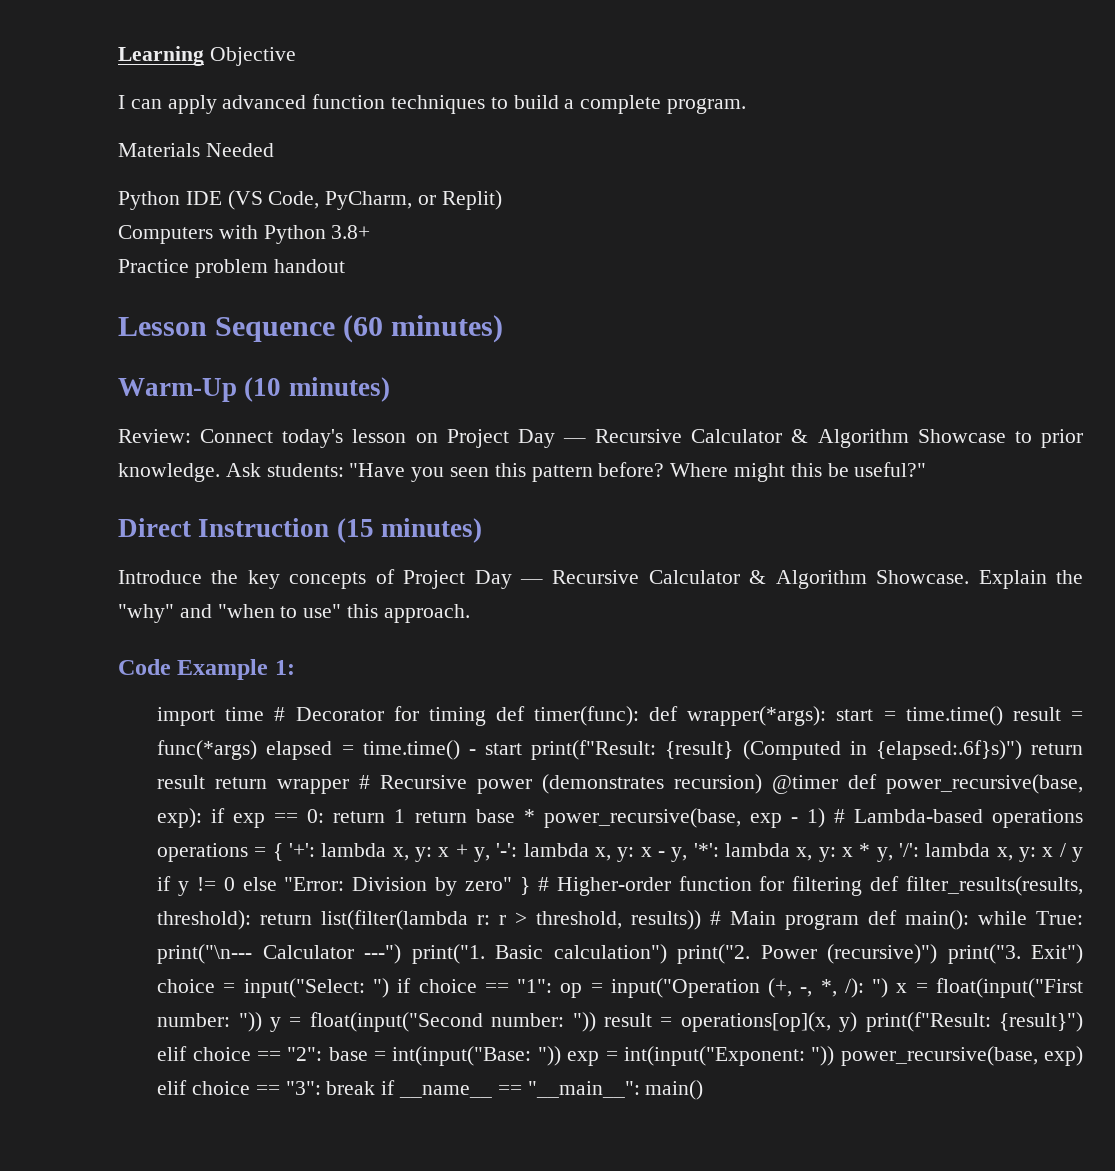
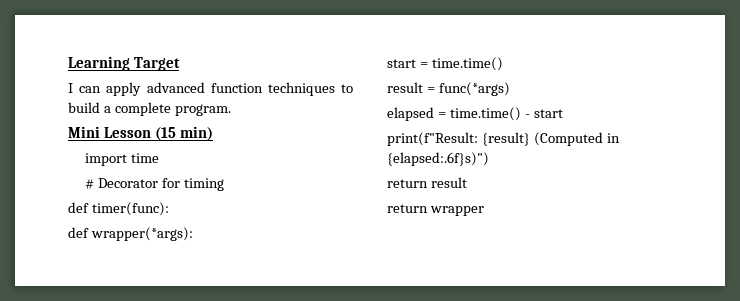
[209,47,296,66] Objective -> [133,57,180,71] Target
[118,143,274,157] [118,190,502,210] [118,225,371,244] [118,259,345,278] [118,315,504,343] [118,377,390,402] [118,429,1083,448] [118,462,927,482] [118,518,482,543] [118,569,1083,589] [118,604,470,623] [118,659,295,680] Materials Needed // Python IDE (VS Code, PyCharm, or Replit) // Computers with Python 3.8+ // Practice problem handout // Lesson Sequence (60 minutes) // Warm-Up (10 minutes) // Review: Connect today's lesson on Project Day — Recursive Calculator & Algorithm Showcase to prior knowledge. Ask students: "Have you seen this pattern before? Where might this be useful?" // Direct Instruction (15 minutes) // Introduce the key concepts of Project Day — Recursive Calculator & Algorithm Showcase. Explain the "why" and "when to use" this approach. // Code Example 1: -> [68,126,213,141] Mini Lesson (15 min)
(265, 714) none -> (160, 158) //
(486, 716) none -> (224, 184) //
(640, 716) none -> (169, 209) //
(827, 716) none -> (193, 234) //
(1003, 716) none -> (503, 64) //
(258, 750) none -> (510, 89) //
(522, 749) none -> (563, 113) //
(1022, 750) none -> (489, 159) //
(206, 782) none -> (467, 182) //
[359,774,1083,794] [157,808,1083,828] [157,843,1084,862] [157,876,1083,896] [157,910,1083,930] [157,944,1083,964] [157,978,1083,998] [157,1012,1083,1032] [157,1046,1083,1066] [157,1080,704,1100] # Recursive power (demonstrates recursion) @timer def power_recursive(base, exp): if exp == 0: return 1 return base * power_recursive(base, exp - 1) # Lambda-based operations operations = { '+': lambda x, y: x + y, '-': lambda x, y: x - y, '*': lambda x, y: x * y, '/': lambda x, y: x / y if y != 0 else "Error: Division by zero" } # Higher-order function for filtering def filter_results(results, threshold): return list(filter(lambda r: r > threshold, results)) # Main program def main(): while True: print("\n--- Calculator ---") print("1. Basic calculation") print("2. Power (recursive)") print("3. Exit") choice = input("Select: ") if choice == "1": op = input("Operation (+, -, *, /): ") x = float(input("First number: ")) y = float(input("Second number: ")) result = operations[op](x, y) print(f"Result: {result}") elif choice == "2": base = int(input("Base: ")) exp = int(input("Exponent: ")) power_recursive(base, exp) elif choice == "3": break if __name__ == "__main__": main() -> (484, 211) none

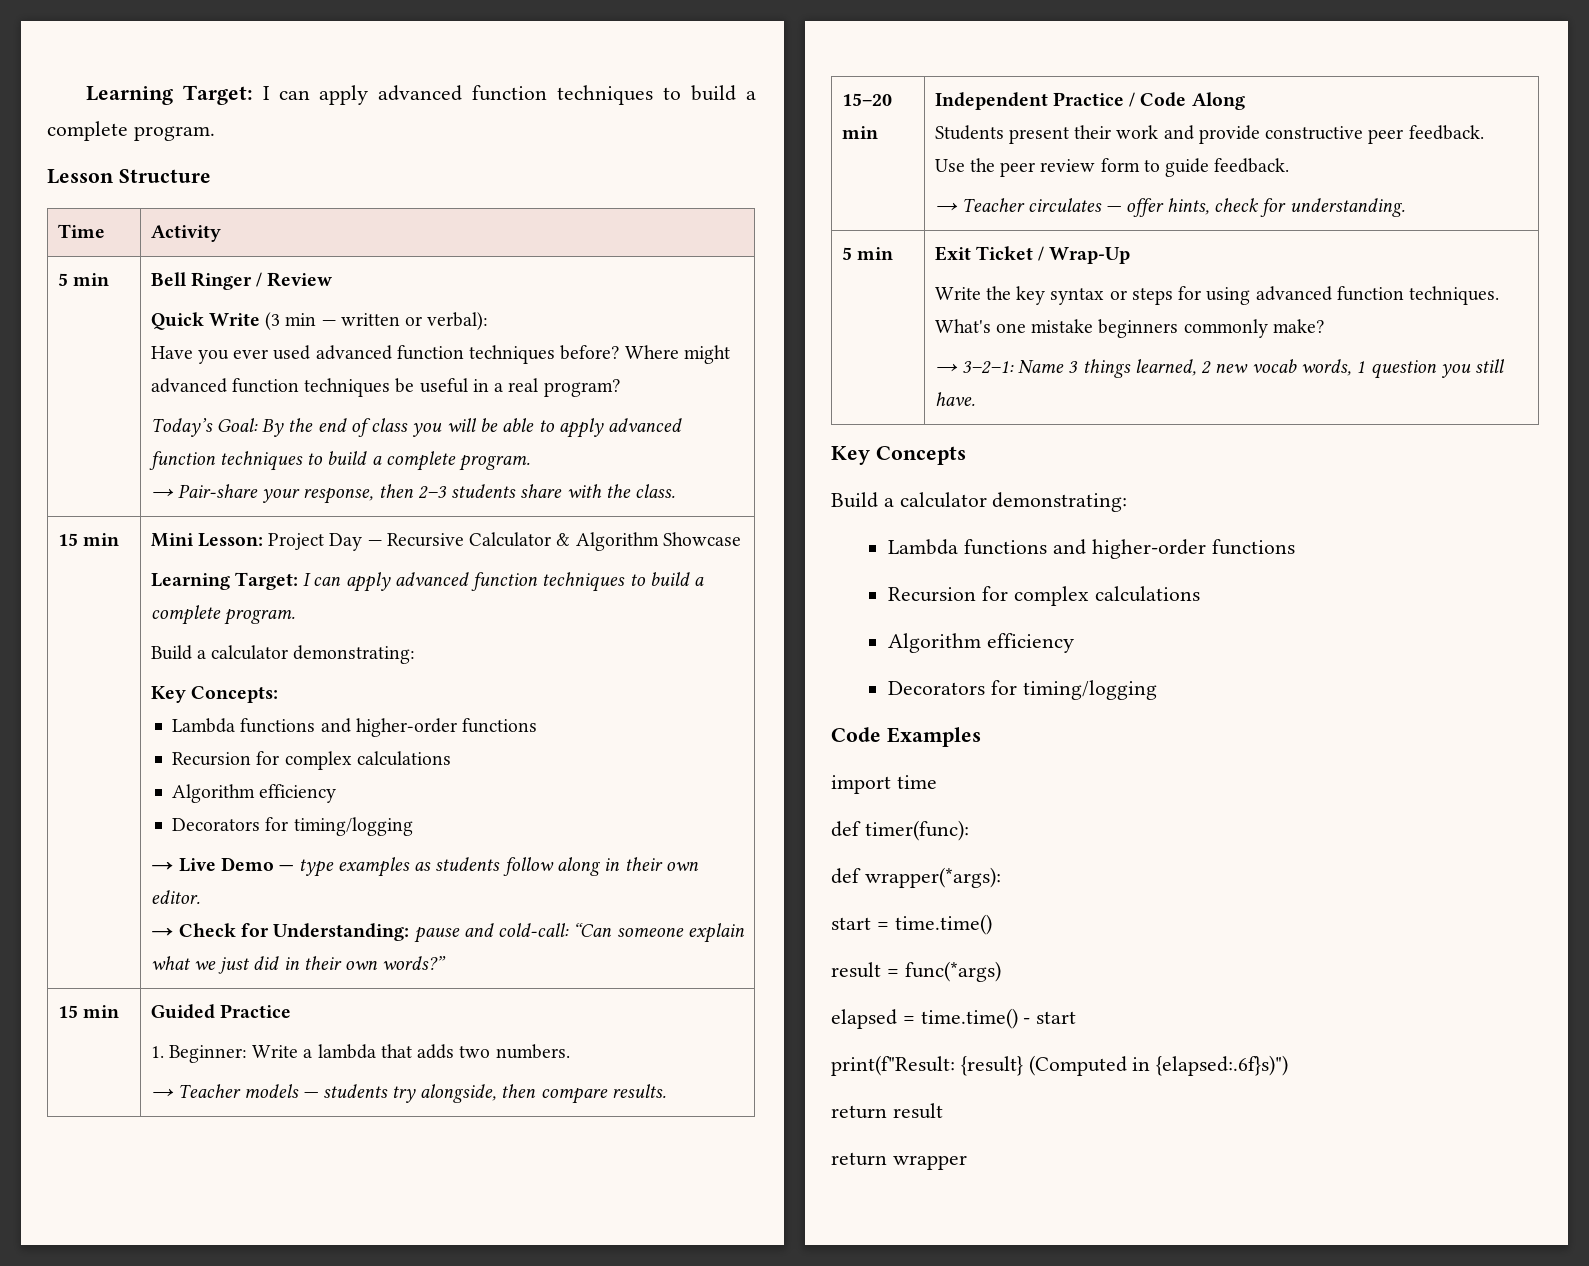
[68,56,180,71] Learning Target // -> [85,85,253,105] Learning Target:
[68,126,213,141] [85,153,160,166] [85,178,224,191] Mini Lesson (15 min) // import time // # Decorator for timing -> [47,169,211,184] [57,224,105,238] [150,225,221,242] [57,273,109,286] [150,272,333,290] [150,312,489,330] [150,345,730,364] [150,378,620,397] [150,418,683,438] [148,451,531,471] [150,484,676,504] [57,533,119,546] [150,532,741,551] [150,572,705,592] [150,605,295,625] [150,645,416,664] [150,686,278,703] [172,718,538,737] [172,751,451,770] [172,784,337,803] [172,817,413,836] [150,857,699,877] [150,890,200,904] [150,923,745,943] [150,956,447,974] [57,1005,119,1018] [150,1004,291,1019] [150,1044,570,1063] [150,1084,666,1104] [841,93,892,106] [841,126,878,139] [934,92,1245,110] [934,125,1484,144] [934,158,1290,177] [934,198,1405,217] [841,247,893,260] [934,246,1131,264] [934,286,1500,305] [934,319,1324,338] [934,359,1506,379] [934,392,975,406] [831,446,966,465] [831,492,1128,512] [888,539,1295,559] [888,586,1200,606] [888,633,1075,653] [888,680,1157,700] [831,727,981,747] [831,775,937,794] Lesson Structure // Time | Activity // 5 min | Bell Ringer / Review // Quick Write (3 min — written or verbal): // Have you ever used advanced function techniques before? Where might advanced function techniques be useful in a real program? // Today’s Goal: By the end of class you will be able to apply advanced function techniques to build a complete program. // → Pair-share your response, then 2–3 students share with the class. // 15 min | Mini Lesson: Project Day — Recursive Calculator & Algorithm Showcase // Learning Target: I can apply advanced function techniques to build a complete program. // Build a calculator demonstrating: // Key Concepts: // Lambda functions and higher-order functions // Recursion for complex calculations // Algorithm efficiency // Decorators for timing/logging // → Live Demo — type examples as students follow along in their own editor. // → Check for Understanding: pause and cold-call: “Can someone explain what we just did in their own words?” // 15 min | Guided Practice // 1. Beginner: Write a lambda that adds two numbers. // → Teacher models — students try alongside, then compare results. // 15–20 min | Independent Practice / Code Along // Students present their work and provide constructive peer feedback. // Use the peer review form to guide feedback. // → Teacher circulates — offer hints, check for understanding. // 5 min | Exit Ticket / Wrap-Up // Write the key syntax or steps for using advanced function techniques. What's one mistake beginners commonly make? // → 3–2–1: Name 3 things learned, 2 new vocab words, 1 question you still have. // Key Concepts // Build a calculator demonstrating: // Lambda functions and higher-order functions // Recursion for complex calculations // Algorithm efficiency // Decorators for timing/logging // Code Examples // import time

